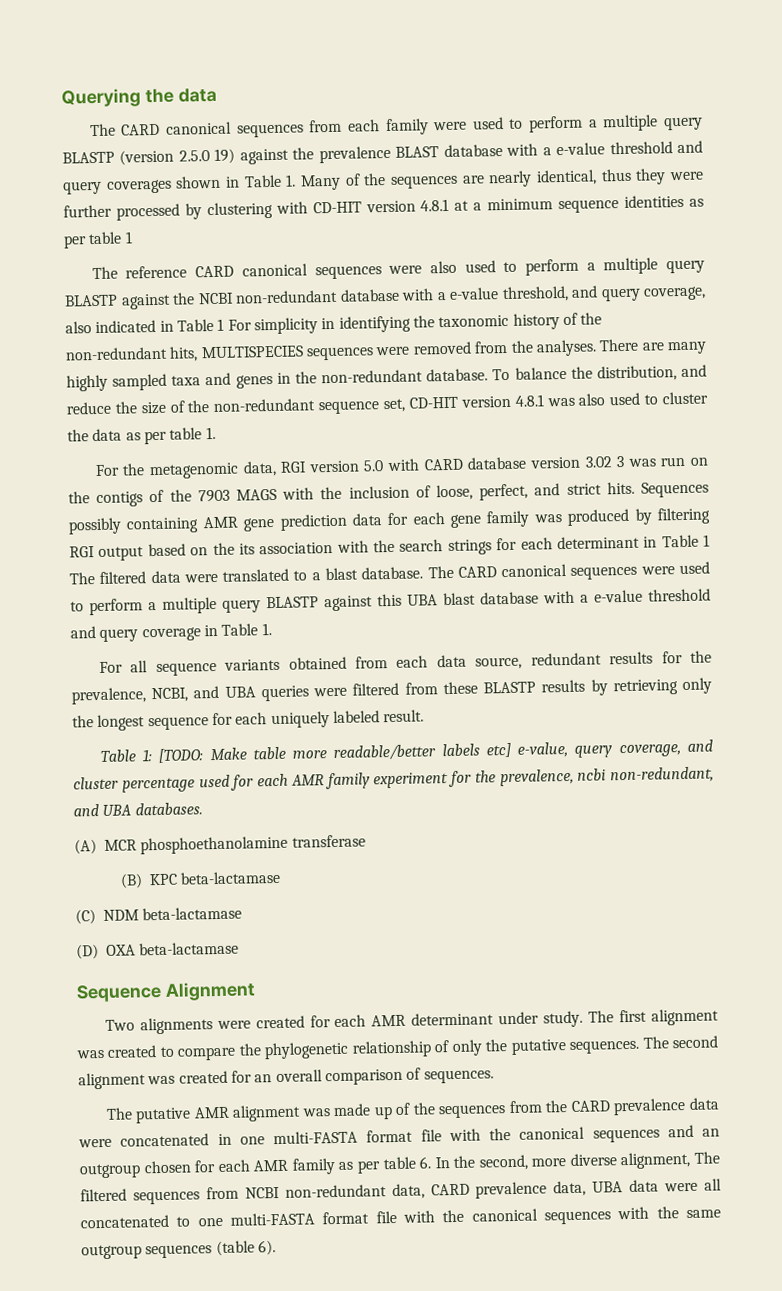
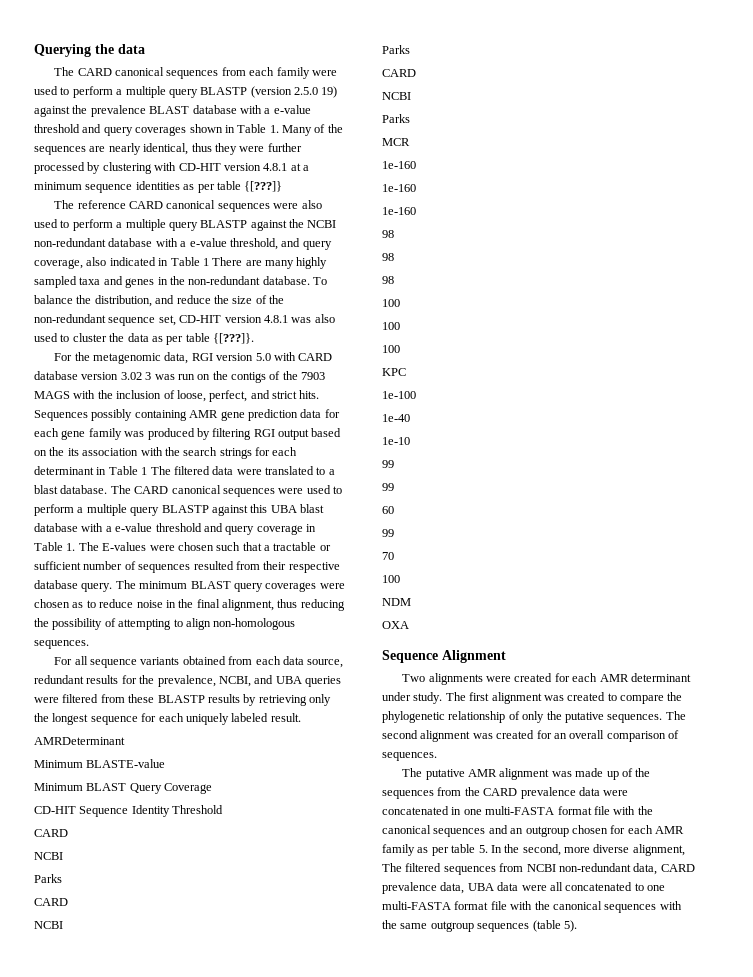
[124,231,133,244] 1 -> [244,181,283,192] {[???]}
[227,312,603,335] [65,339,597,362] For simplicity in identifying the taxonomic history of the non-redundant hits, MULTISPECIES sequences were removed from the analyses. -> (209, 262) none
[205,426,216,440] 1. -> [213,333,254,344] {[???]}.
(272, 629) none -> [78,542,331,551] [34,561,340,573] [34,580,345,592] [34,599,345,611] [34,618,296,630] [34,640,89,649] The E-values were chosen such that a tractable or sufficient number of sequences resulted from their respective database query. The minimum BLAST query coverages were chosen as to reduce noise in the final alignment, thus reducing the possibility of attempting to align non-homologous sequences.
[99,739,713,763] [73,766,714,793] [73,802,203,817] [74,834,366,855] [119,870,282,889] [75,909,96,925] Table 1: [TODO: Make table more readable/better labels etc] e-value, query coverage, and cluster percentage used for each AMR family experiment for the prevalence, ncbi non-redundant, and UBA databases. // (A) MCR phosphoethanolamine transferase // (B) KPC beta-lactamase // (C) -> [34,737,125,745] [34,759,166,768] [34,783,213,794] [34,805,224,817] [34,829,68,837] [34,852,63,860] [34,874,62,883] [34,898,68,906] [34,921,63,929] [382,45,410,54] [382,69,416,77] [382,92,411,100] [382,114,410,123] [382,138,410,146] [382,161,416,169] [382,184,416,192] [382,207,416,215] [382,230,394,238] [382,253,394,261] [382,276,394,284] [382,299,400,307] [382,322,400,330] [382,345,400,353] [382,368,406,376] [382,391,416,399] [382,414,410,422] [382,437,410,445] [382,460,394,468] [382,483,394,491] [382,506,394,514] [382,529,394,537] [382,552,394,560] [382,575,400,583] AMRDeterminant // Minimum BLASTE-value // Minimum BLAST Query Coverage // CD-HIT Sequence Identity Threshold // CARD // NCBI // Parks // CARD // NCBI // Parks // CARD // NCBI // Parks // MCR // 1e-160 // 1e-160 // 1e-160 // 98 // 98 // 98 // 100 // 100 // 100 // KPC // 1e-100 // 1e-40 // 1e-10 // 99 // 99 // 60 // 99 // 70 // 100 //
[142,906,243,921] [76,944,99,960] beta-lactamase // (D) -> (411, 602) //
[139,941,240,956] beta-lactamase -> (409, 625) none
[419,1156,432,1169] 6. -> [478,845,488,853] 5.
[257,1240,276,1256] 6). -> [563,920,577,932] 5).

